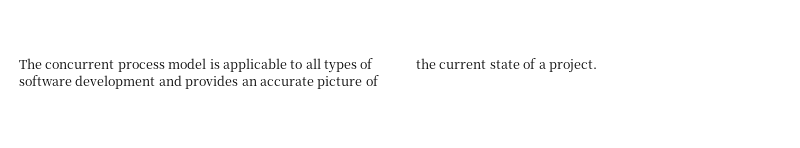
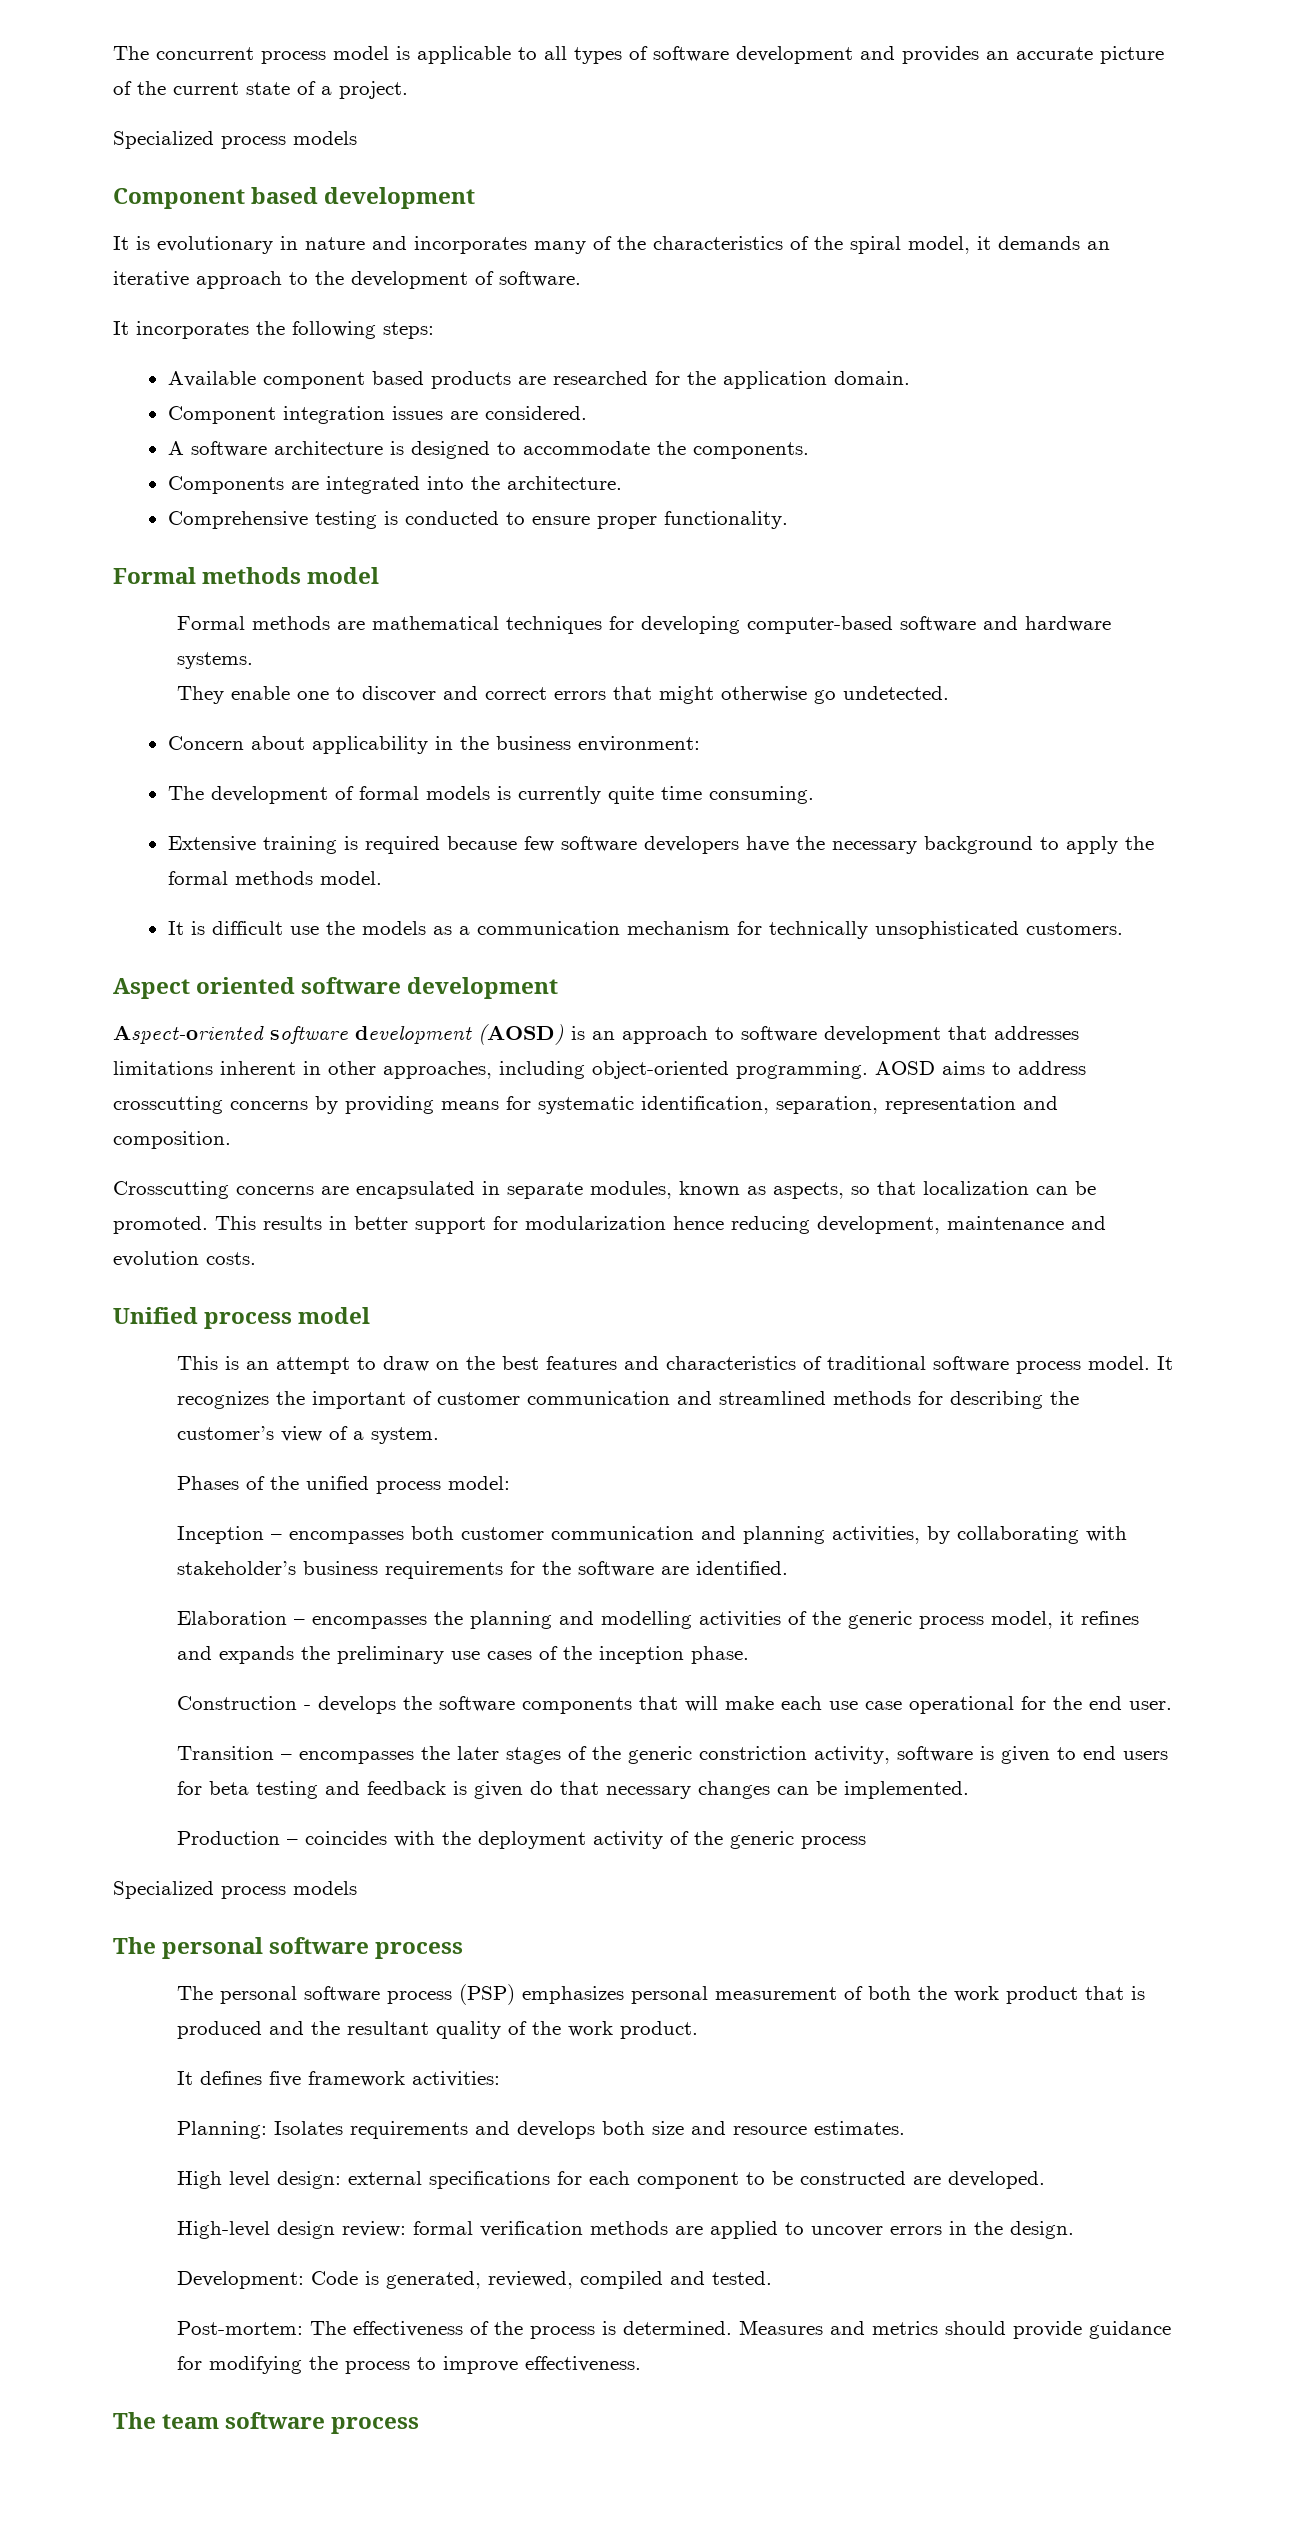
(597, 66) none -> [113,131,357,149] [113,187,476,209] [113,236,1110,254] [113,271,581,289] [113,321,434,339] [167,371,910,389] [167,406,587,424] [167,441,809,459] [167,476,622,494] [167,511,788,529] [113,567,380,584] [177,616,1112,634] [177,652,254,669] [177,686,950,704] [167,736,700,754] [167,786,814,804] [167,836,1154,854] [167,871,382,885] [167,921,1123,939] [113,977,559,999] [113,1024,1079,1045] [113,1061,1086,1079] [113,1096,1058,1114] [113,1131,231,1149] [113,1181,1096,1199] [113,1216,1106,1234] [113,1251,256,1267] [113,1307,371,1329] [177,1356,1174,1374] [177,1391,1080,1409] [177,1426,440,1444] [177,1476,511,1494] [177,1526,1128,1544] [177,1561,789,1579] [177,1611,1140,1629] [177,1646,750,1664] [177,1696,1173,1714] [177,1746,1169,1764] [177,1781,970,1799] [177,1831,867,1849] [113,1881,357,1899] [113,1937,464,1959] [177,1984,1146,2005] [177,2021,699,2039] [177,2071,501,2087] [177,2121,906,2139] [177,2171,1046,2189] [177,2221,1075,2239] [177,2271,773,2289] [177,2320,1172,2339] [177,2356,642,2374] [113,2412,420,2434] // Specialized process models // Component based development // It is evolutionary in nature and incorporates many of the characteristics of the spiral model, it demands an iterative approach to the development of software. // It incorporates the following steps: // Available component based products are researched for the application domain. // Component integration issues are considered. // A software architecture is designed to accommodate the components. // Components are integrated into the architecture. // Comprehensive testing is conducted to ensure proper functionality. // Formal methods model // Formal methods are mathematical techniques for developing computer-based software and hardware systems. // They enable one to discover and correct errors that might otherwise go undetected. // Concern about applicability in the business environment: // The development of formal models is currently quite time consuming. // Extensive training is required because few software developers have the necessary background to apply the formal methods model. // It is difficult use the models as a communication mechanism for technically unsophisticated customers. // Aspect oriented software development // Aspect-oriented software development (AOSD) is an approach to software development that addresses limitations inherent in other approaches, including object-oriented programming. AOSD aims to address crosscutting concerns by providing means for systematic identification, separation, representation and composition. // Crosscutting concerns are encapsulated in separate modules, known as aspects, so that localization can be promoted. This results in better support for modularization hence reducing development, maintenance and evolution costs. // Unified process model // This is an attempt to draw on the best features and characteristics of traditional software process model. It recognizes the important of customer communication and streamlined methods for describing the customer’s view of a system. // Phases of the unified process model: // Inception – encompasses both customer communication and planning activities, by collaborating with stakeholder’s business requirements for the software are identified. // Elaboration – encompasses the planning and modelling activities of the generic process model, it refines and expands the preliminary use cases of the inception phase. // Construction - develops the software components that will make each use case operational for the end user. // Transition – encompasses the later stages of the generic constriction activity, software is given to end users for beta testing and feedback is given do that necessary changes can be implemented. // Production – coincides with the deployment activity of the generic process // Specialized process models // The personal software process // The personal software process (PSP) emphasizes personal measurement of both the work product that is produced and the resultant quality of the work product. // It defines five framework activities: // Planning: Isolates requirements and develops both size and resource estimates. // High level design: external specifications for each component to be constructed are developed. // High-level design review: formal verification methods are applied to uncover errors in the design. // Development: Code is generated, reviewed, compiled and tested. // Post-mortem: The effectiveness of the process is determined. Measures and metrics should provide guidance for modifying the process to improve effectiveness. // The team software process

